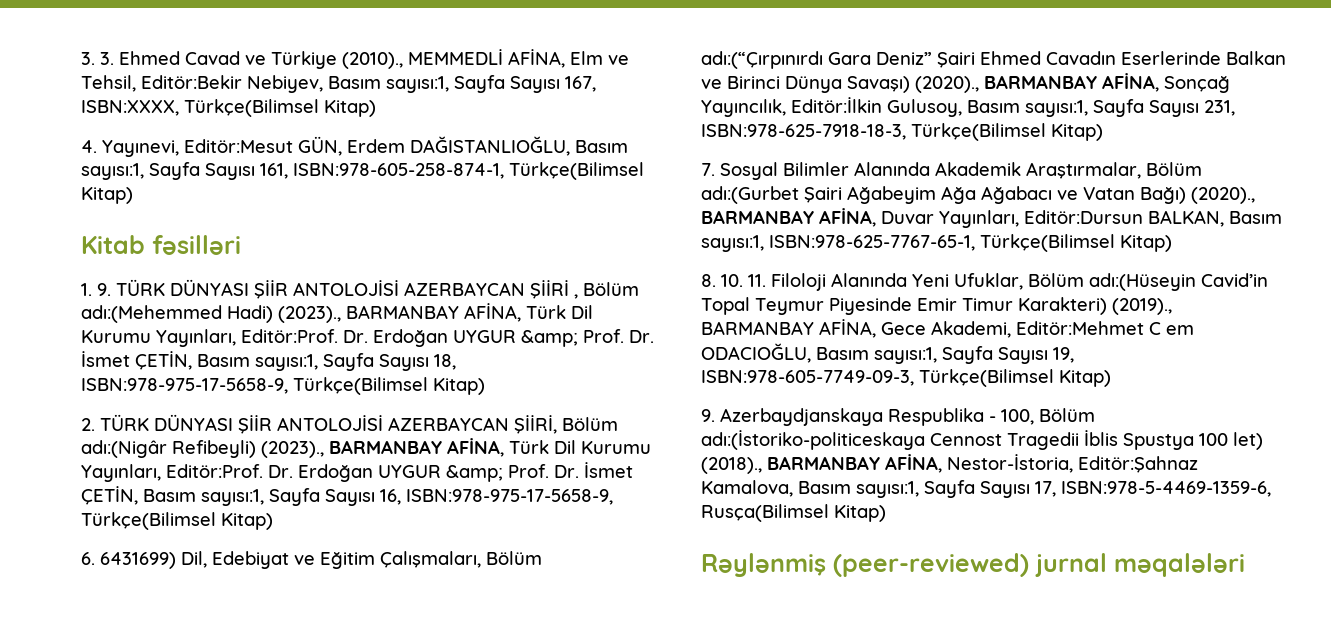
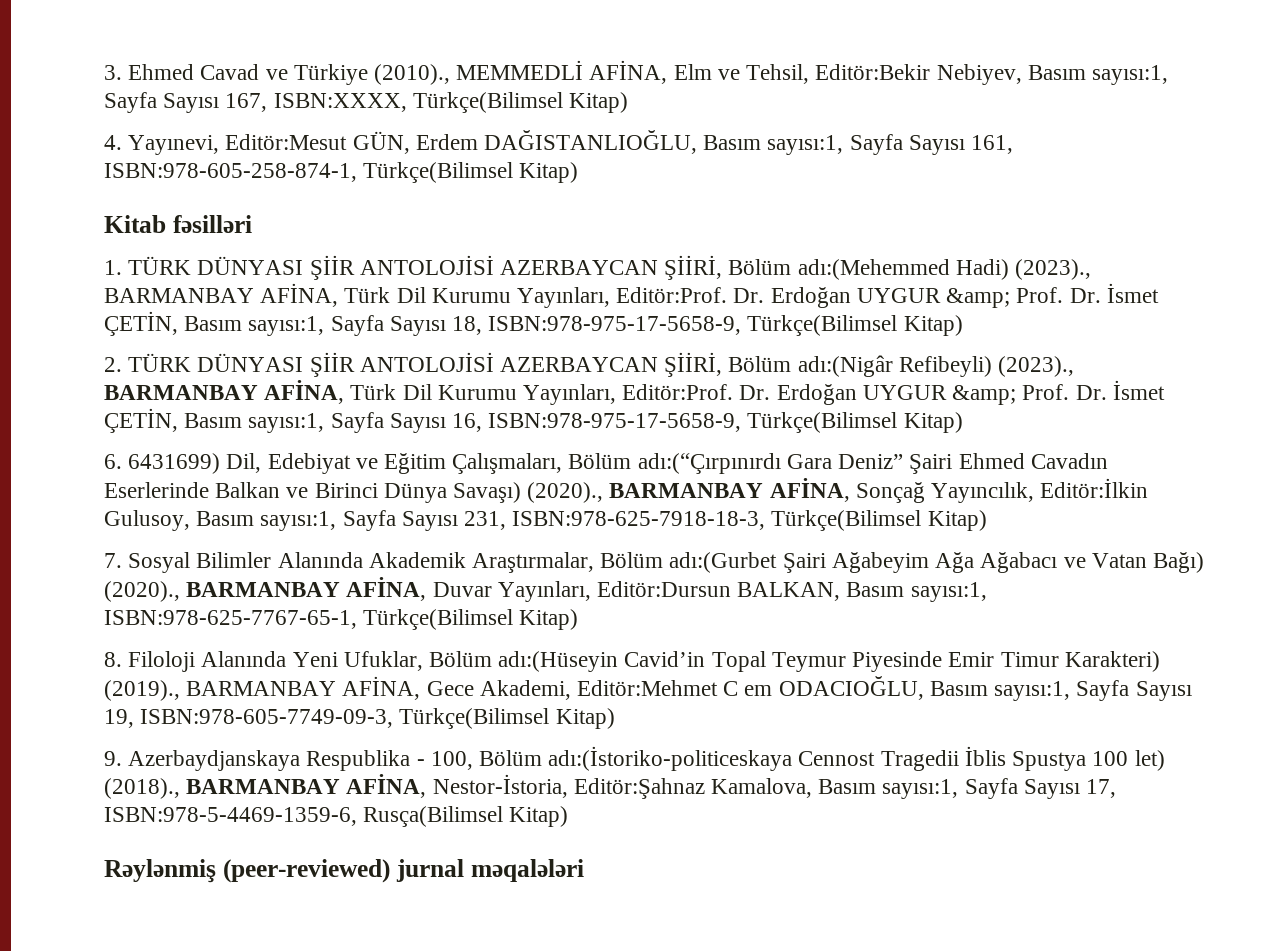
[81,52,114,65] 3. 3. -> [104,65,122,80] 3.
[97,279,578,299] 9. TÜRK DÜNYASI ŞİİR ANTOLOJİSİ AZERBAYCAN ŞİİRİ , -> [128,255,723,280] TÜRK DÜNYASI ŞİİR ANTOLOJİSİ AZERBAYCAN ŞİİRİ,
[721,274,766,287] 10. 11. -> (122, 659) none

